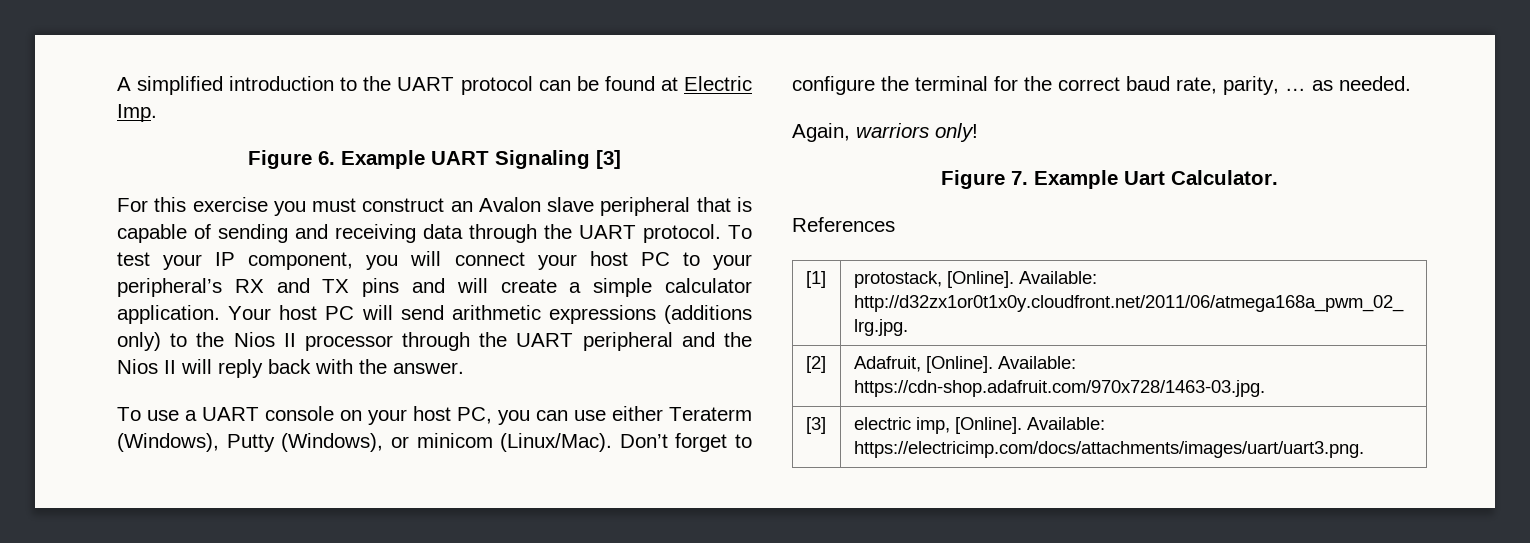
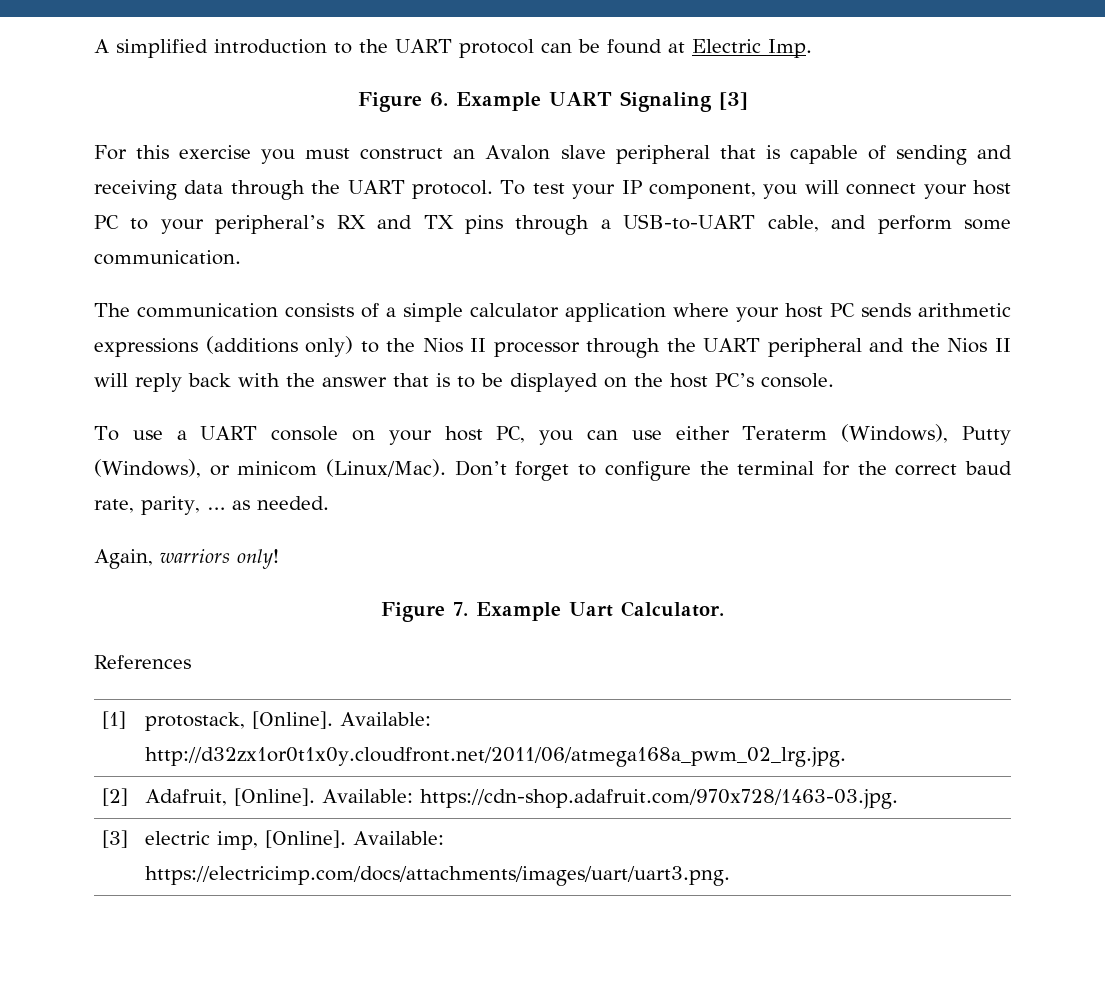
[412,278,752,297] [117,305,444,324] and will create a simple calculator application. Your host PC will send -> [515,214,1012,235] [94,250,241,265] [94,303,911,322] through a USB-to-UART cable, and perform some communication. // The communication consists of a simple calculator application where your host PC sends
[393,362,464,374] answer. -> [322,373,834,392] answer that is to be displayed on the host PC’s console.

